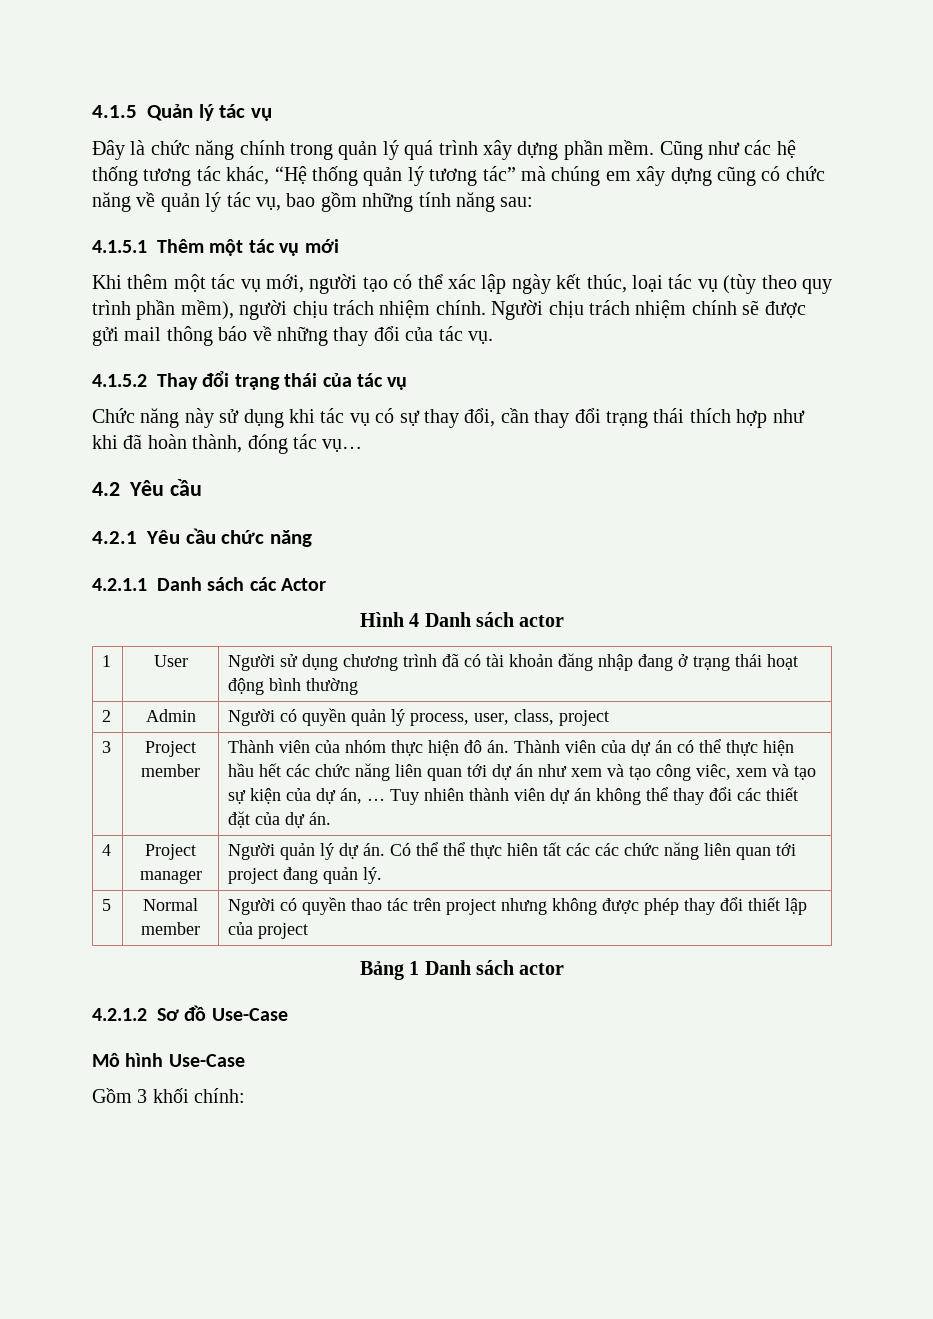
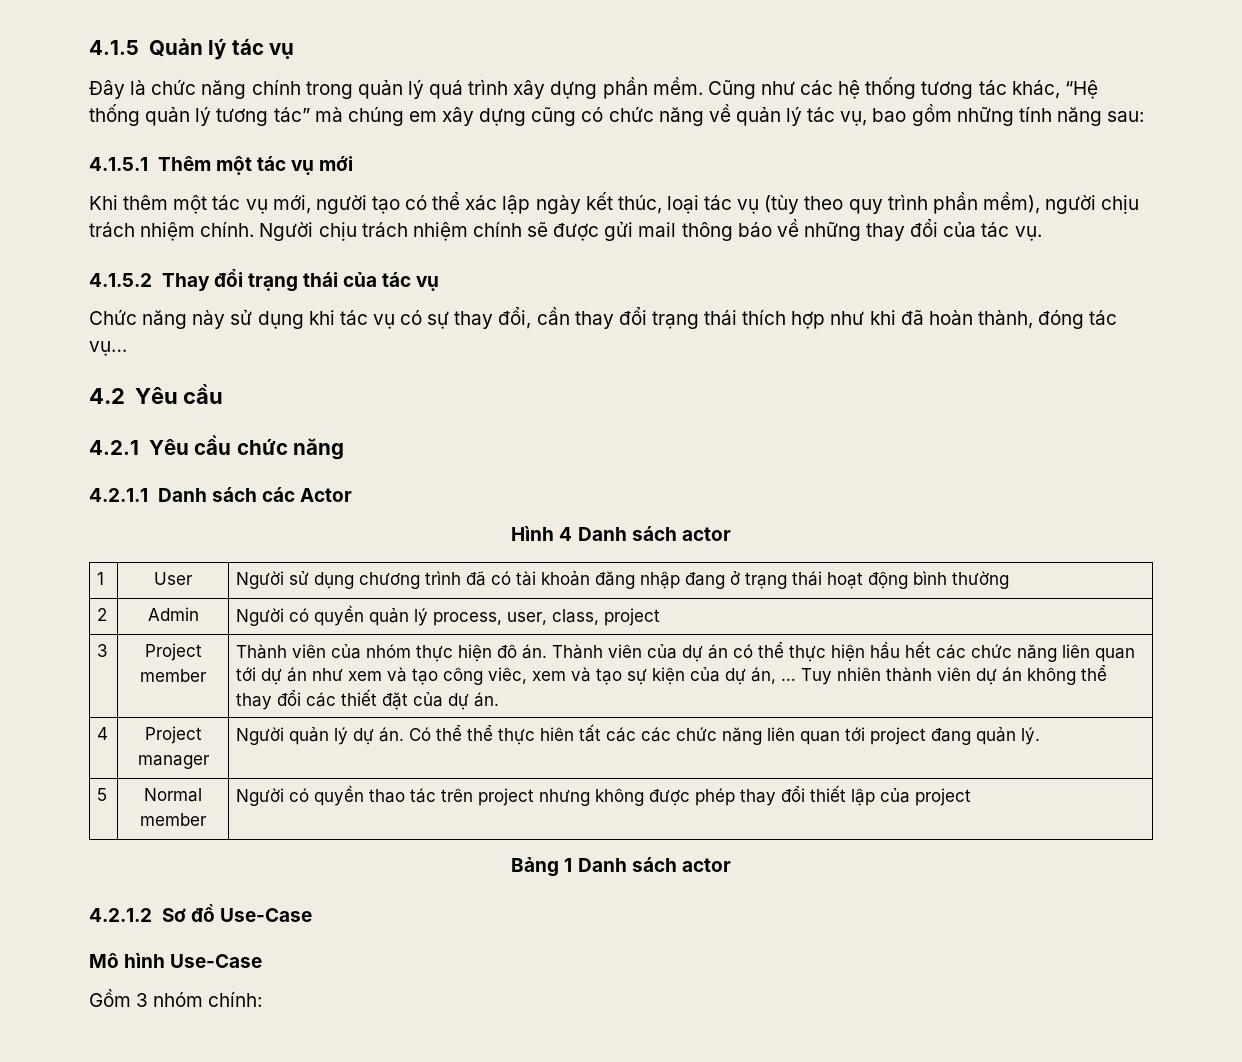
[152,1088,189,1103] khối -> [153,992,204,1007] nhóm

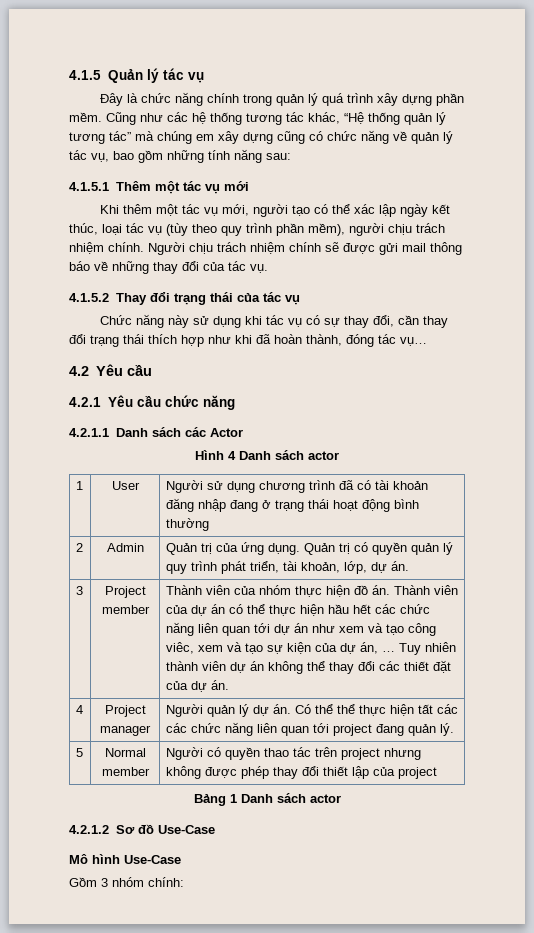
[236,605,661,626] Người có quyền quản lý process, user, class, project -> [165,542,453,555] [165,561,409,574] Quản trị của ứng dụng. Quản trị có quyền quản lý quy trình phát triển, tài khoản, lớp, dự án.
[497,644,518,658] đô -> [353,585,368,595] đồ
[540,727,575,741] hiên -> [389,704,414,716] hiện

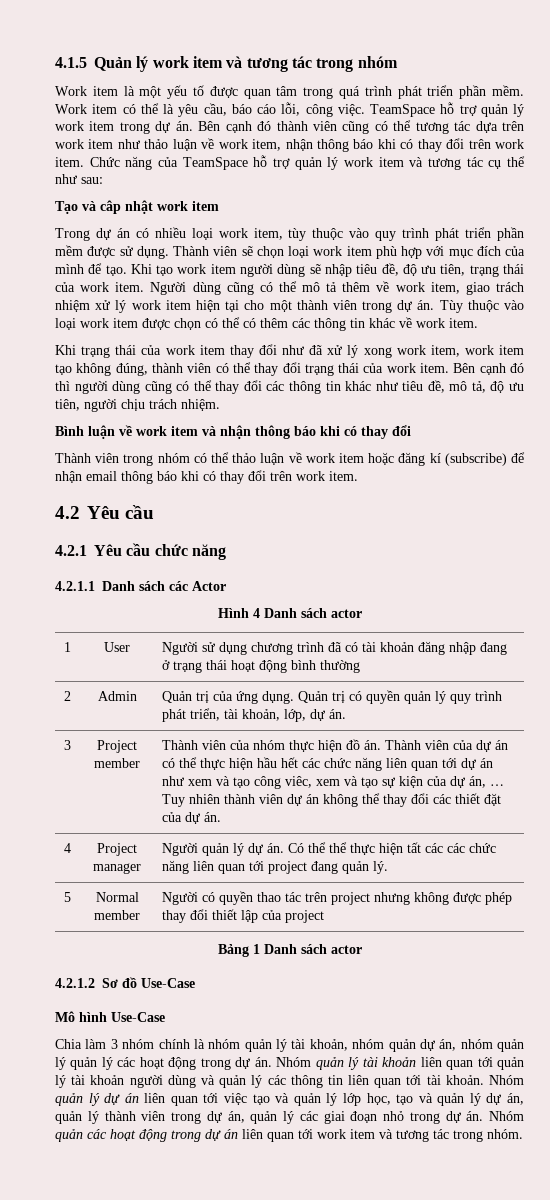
[162,68,204,83] [100,92,465,106] [69,112,446,125] [69,130,453,144] [69,149,291,163] [69,181,249,194] [100,204,451,217] [69,223,445,236] [69,242,462,255] [69,261,268,274] [69,291,300,305] [100,314,449,328] [69,334,427,347] tác vụ // Đây là chức năng chính trong quản lý quá trình xây dựng phần mềm. Cũng như các hệ thống tương tác khác, “Hệ thống quản lý tương tác” mà chúng em xây dựng cũng có chức năng về quản lý tác vụ, bao gồm những tính năng sau: // 4.1.5.1 Thêm một tác vụ mới // Khi thêm một tác vụ mới, người tạo có thể xác lập ngày kết thúc, loại tác vụ (tùy theo quy trình phần mềm), người chịu trách nhiệm chính. Người chịu trách nhiệm chính sẽ được gửi mail thông báo về những thay đổi của tác vụ. // 4.1.5.2 Thay đổi trạng thái của tác vụ // Chức năng này sử dụng khi tác vụ có sự thay đổi, cần thay đổi trạng thái thích hợp như khi đã hoàn thành, đóng tác vụ… -> [152,56,398,72] [55,85,525,99] [55,102,524,117] [55,120,524,134] [55,138,524,152] [55,155,526,170] [55,174,103,184] [55,200,219,214] [55,227,524,241] [55,245,525,259] [55,263,525,277] [55,281,524,295] [55,300,524,313] [55,317,478,331] [55,344,524,358] [55,362,524,376] [55,380,524,394] [55,399,220,412] [55,425,411,439] [55,452,525,466] [55,470,358,484] work item và tương tác trong nhóm // Work item là một yếu tố được quan tâm trong quá trình phát triển phần mềm. Work item có thể là yêu cầu, báo cáo lỗi, công việc. TeamSpace hỗ trợ quản lý work item trong dự án. Bên cạnh đó thành viên cũng có thể tương tác dựa trên work item như thảo luận về work item, nhận thông báo khi có thay đổi trên work item. Chức năng của TeamSpace hỗ trợ quản lý work item và tương tác cụ thể như sau: // Tạo và câp nhật work item // Trong dự án có nhiều loại work item, tùy thuộc vào quy trình phát triển phần mềm được sử dụng. Thành viên sẽ chọn loại work item phù hợp với mục đích của mình để tạo. Khi tạo work item người dùng sẽ nhập tiêu đề, độ ưu tiên, trạng thái của work item. Người dùng cũng có thể mô tả thêm về work item, giao trách nhiệm xử lý work item hiện tại cho một thành viên trong dự án. Tùy thuộc vào loại work item được chọn có thể có thêm các thông tin khác về work item. // Khi trạng thái của work item thay đổi như đã xử lý xong work item, work item tạo không đúng, thành viên có thể thay đổi trạng thái của work item. Bên cạnh đó thì người dùng cũng có thể thay đổi các thông tin khác như tiêu đề, mô tả, độ ưu tiên, người chịu trách nhiệm. // Bình luận về work item và nhận thông báo khi có thay đổi // Thành viên trong nhóm có thể thảo luận về work item hoặc đăng kí (subscribe) để nhận email thông báo khi có thay đổi trên work item.
[69,877,184,887] Gồm 3 nhóm chính: -> [55,1039,524,1052] [55,1057,525,1070] [55,1075,524,1088] [55,1093,524,1106] [55,1111,524,1124] [55,1129,523,1142] Chia làm 3 nhóm chính là nhóm quản lý tài khoản, nhóm quản dự án, nhóm quản lý quản lý các hoạt động trong dự án. Nhóm quản lý tài khoản liên quan tới quản lý tài khoản người dùng và quản lý các thông tin liên quan tới tài khoản. Nhóm quản lý dự án liên quan tới việc tạo và quản lý lớp học, tạo và quản lý dự án, quản lý thành viên trong dự án, quản lý các giai đoạn nhỏ trong dự án. Nhóm quản các hoạt động trong dự án liên quan tới work item và tương tác trong nhóm.

